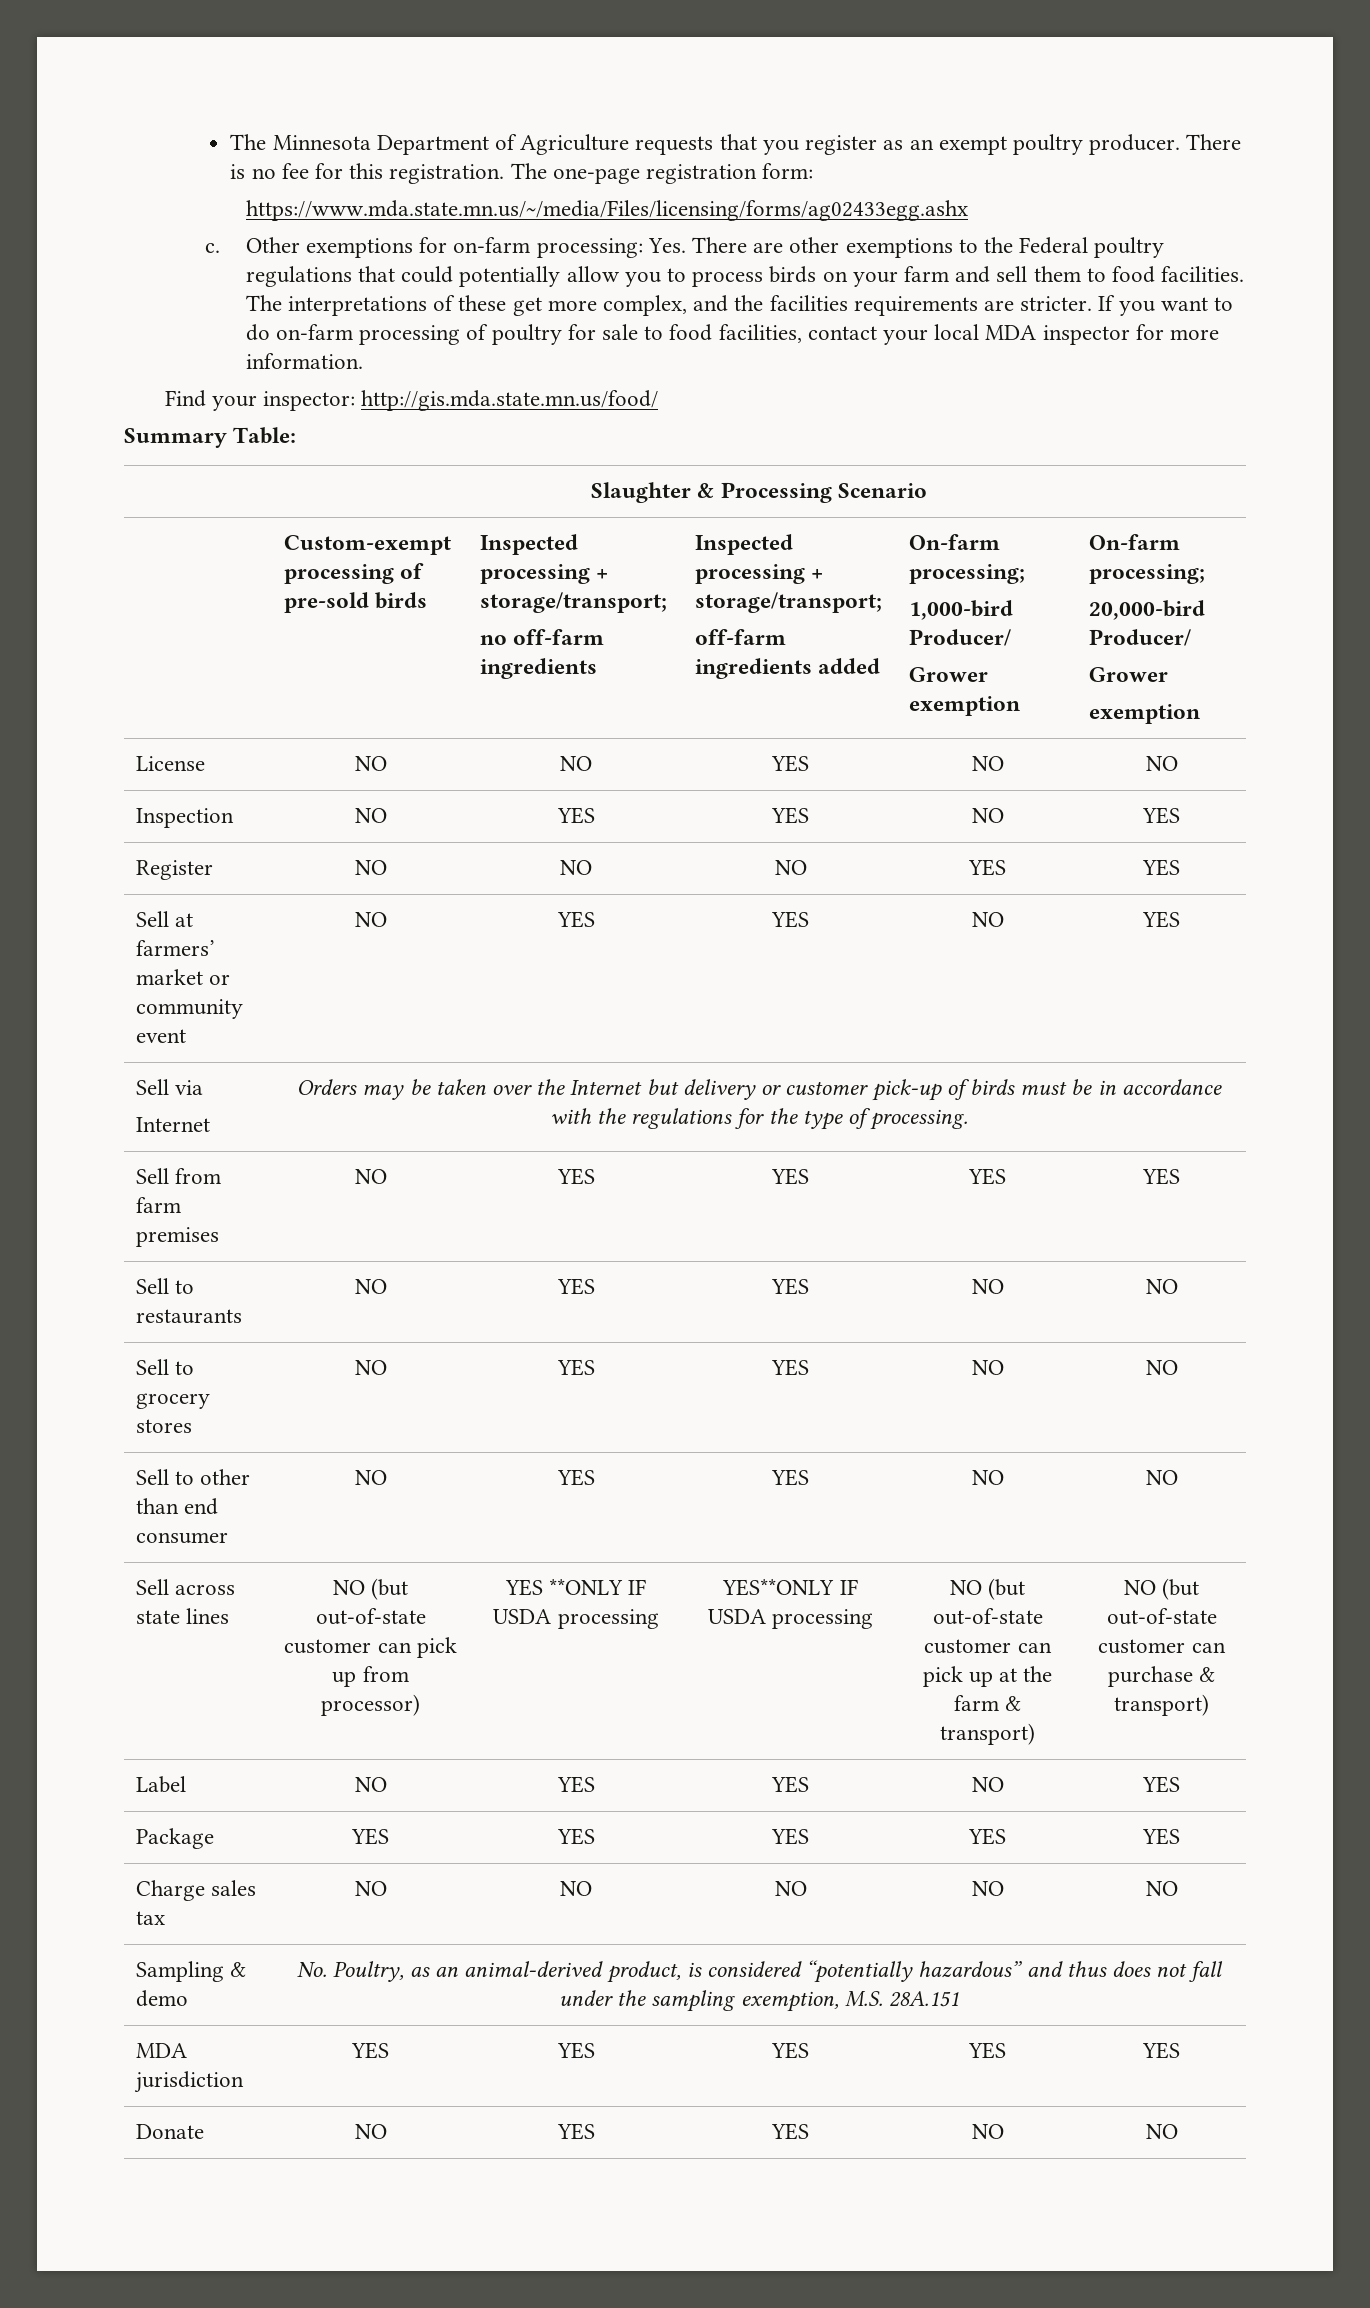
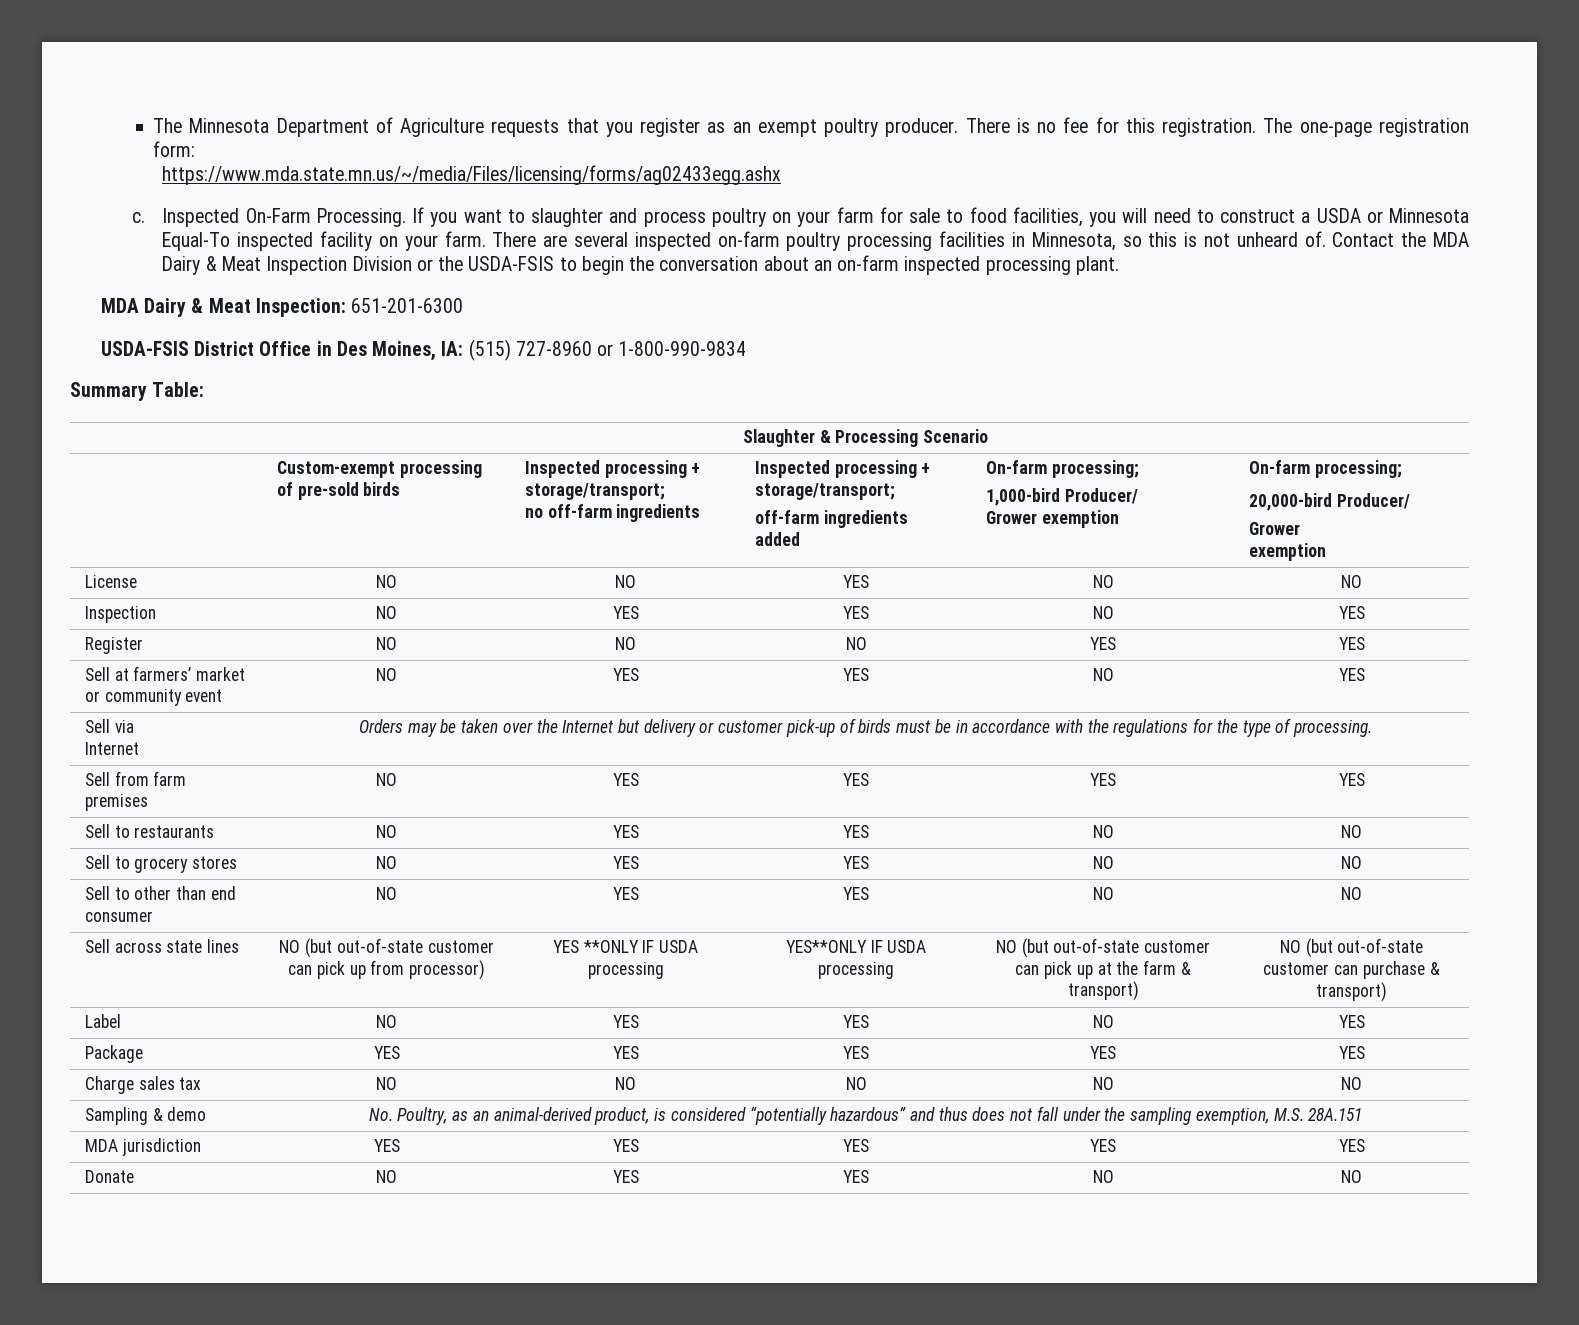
[245,237,1165,258] [245,266,1245,287] [245,295,1234,316] [245,324,562,345] Other exemptions for on-farm processing: Yes. There are other exemptions to the Federal poultry regulations that could potentially allow you to process birds on your farm and sell them to food facilities. The interpretations of these get more complex, and the facilities requirements are stricter. If you want to do on-farm processing of poultry -> [162,207,874,227] Inspected On-Farm Processing. If you want to slaughter and process poultry on your farm
[807,324,1220,345] [245,353,363,369] [164,390,659,411] contact your local MDA inspector for more information. // Find your inspector: http://gis.mda.state.mn.us/food/ -> [1089,208,1469,227] [162,231,1470,251] [162,255,1119,275] [100,298,464,317] [100,339,747,361] you will need to construct a USDA or Minnesota Equal-To inspected facility on your farm. There are several inspected on-farm poultry processing facilities in Minnesota, so this is not unheard of. Contact the MDA Dairy & Meat Inspection Division or the USDA-FSIS to begin the conversation about an on-farm inspected processing plant. // MDA Dairy & Meat Inspection: 651-201-6300 // USDA-FSIS District Office in Des Moines, IA: (515) 727-8960 or 1-800-990-9834

